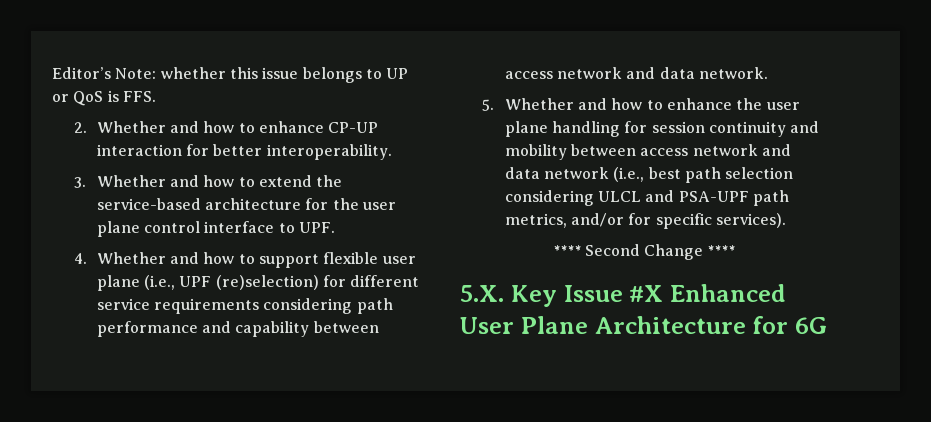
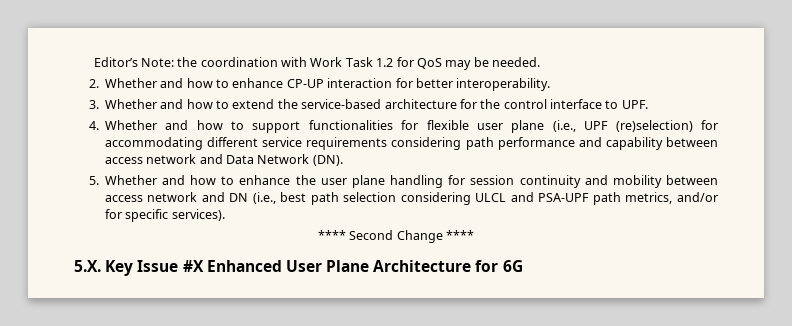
[160,67,409,83] [52,90,156,106] whether this issue belongs to UP or QoS is FFS. -> [177,57,541,70] the coordination with Work Task 1.2 for QoS may be needed.
[362,202,396,210] [96,221,140,237] user plane -> (501, 104) none
(319, 261) none -> [308,120,419,130] functionalities for
(346, 281) none -> [104,137,203,150] accommodating
[659,67,768,79] data network. -> [226,154,343,166] Data Network (DN).
[504,167,609,179] data network -> [229,193,249,202] DN

